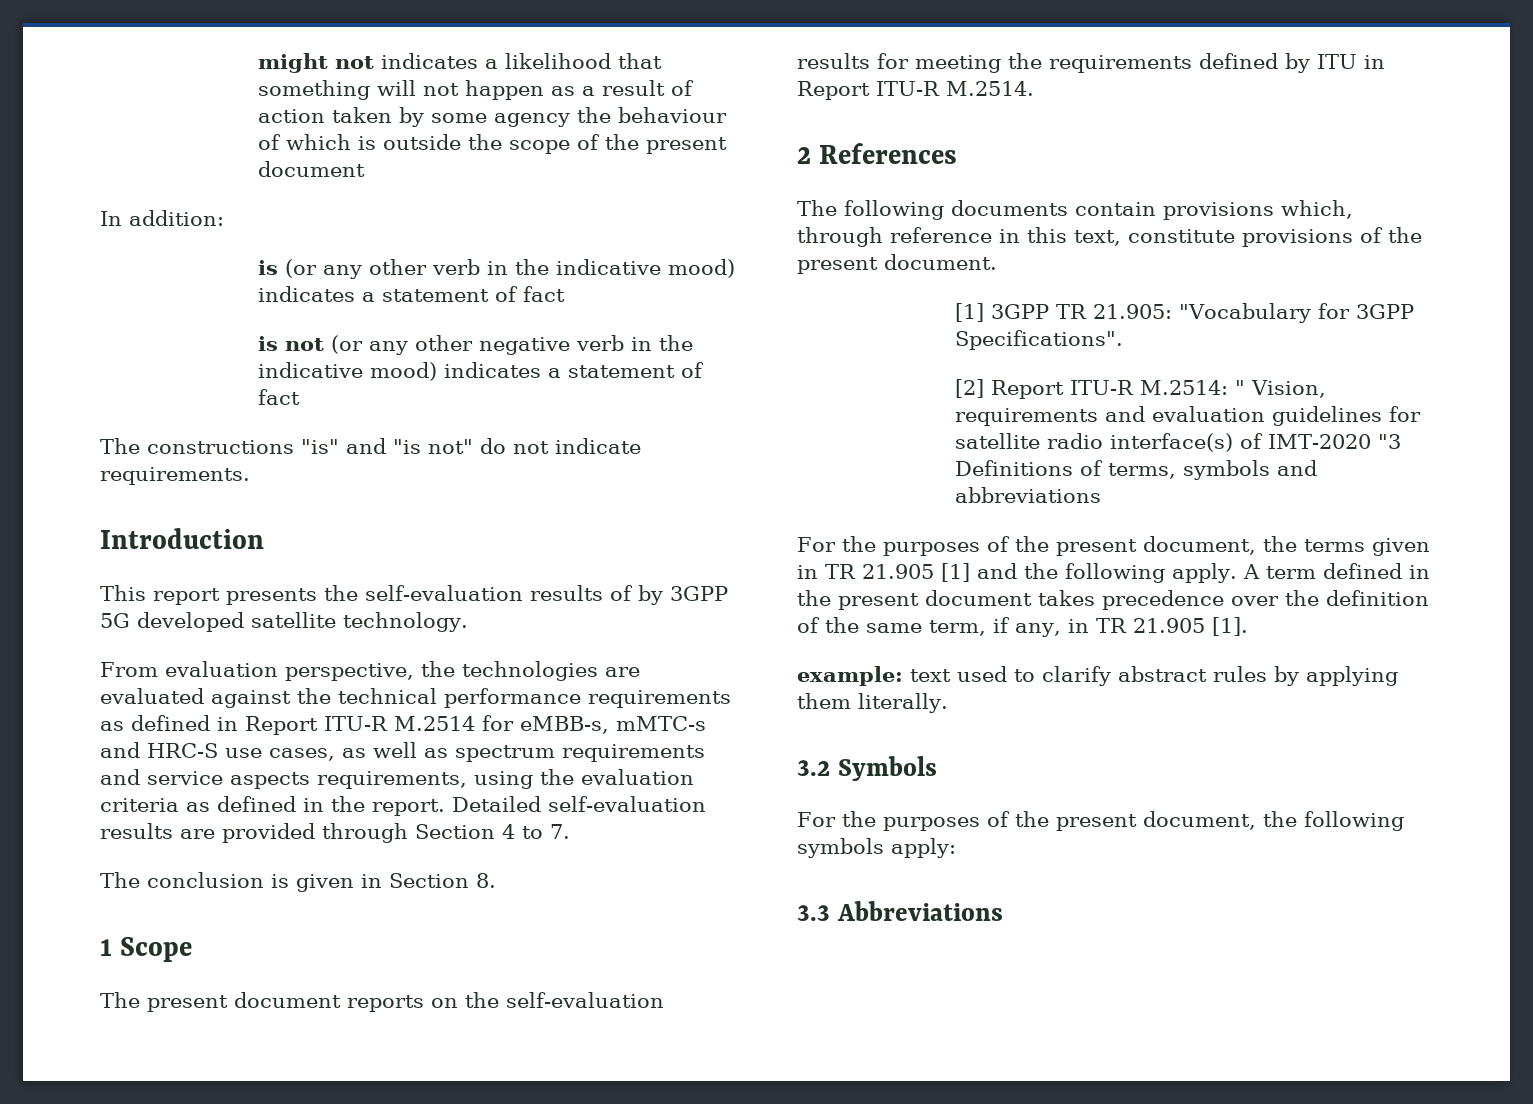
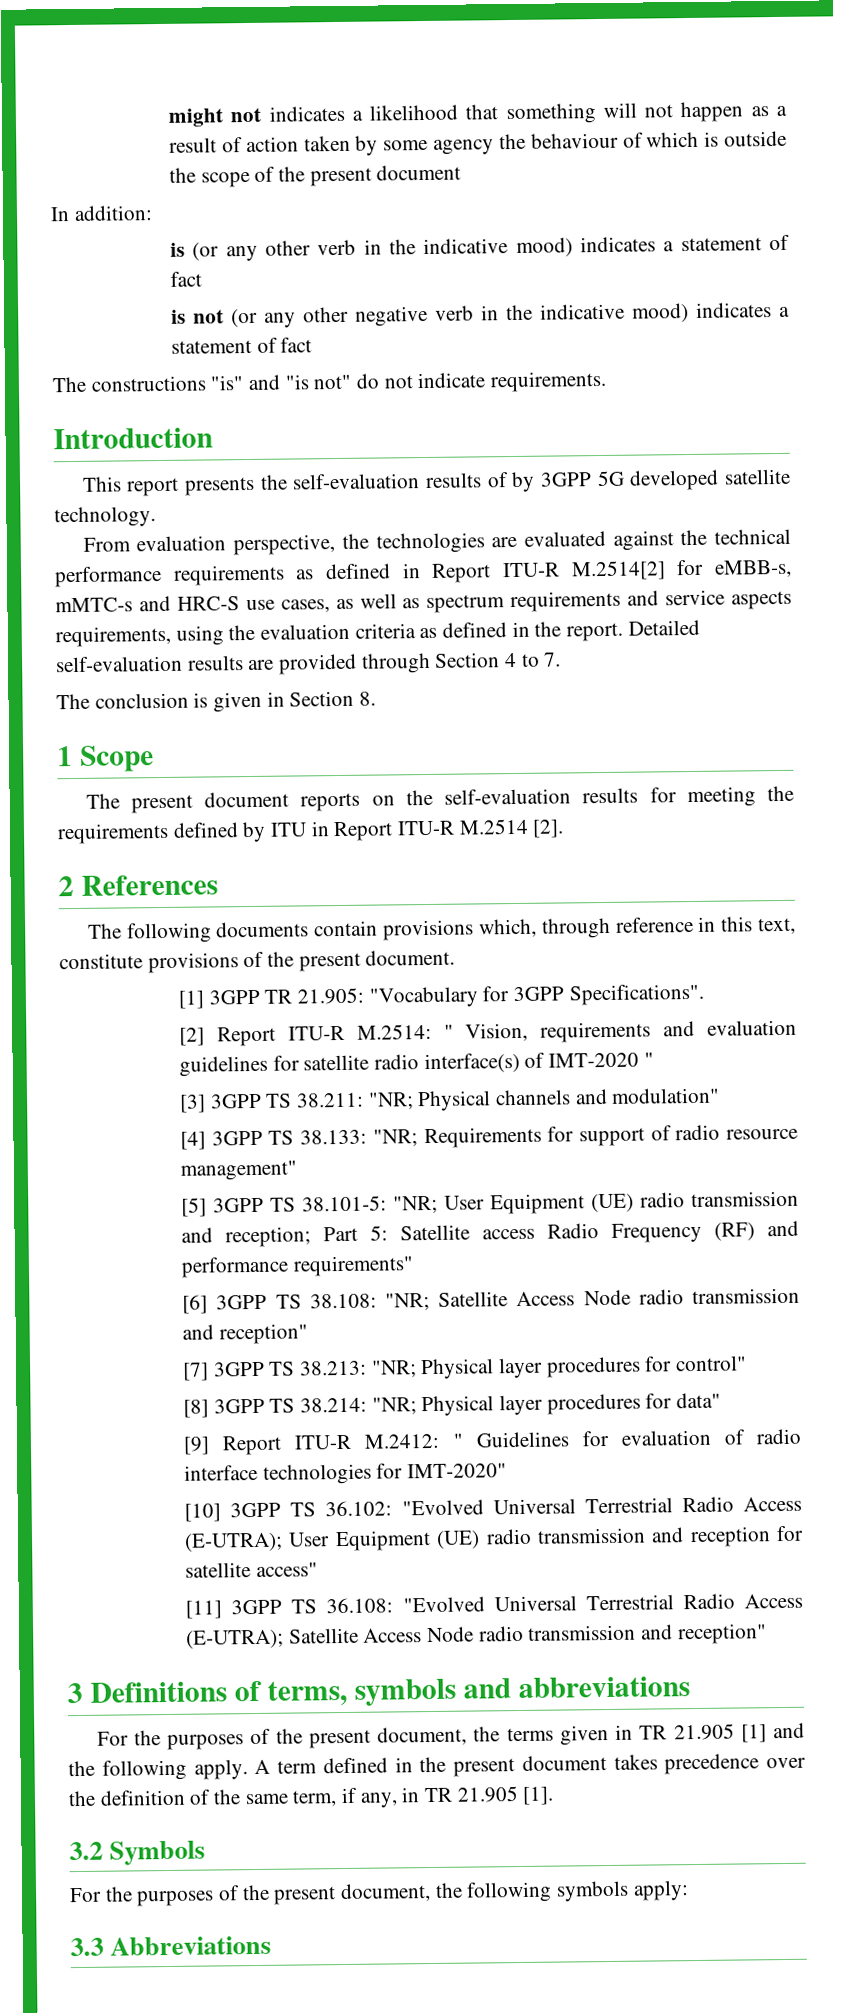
[394,716,475,731] M.2514 -> [570,560,666,581] M.2514[2]
[946,81,1034,96] M.2514. -> [458,818,565,838] M.2514 [2].
[1378,434,1402,449] "3 -> [643,1052,654,1067] [179,1087,721,1113] [180,1124,798,1150] [180,1160,298,1181] [181,1190,799,1217] [181,1220,799,1248] [181,1255,414,1278] [182,1287,800,1314] [182,1323,308,1345] [183,1355,748,1381] [183,1392,722,1418] [183,1428,802,1456] [184,1463,508,1485] [184,1496,802,1522] [184,1525,804,1552] [185,1562,318,1578] [185,1593,803,1619] [186,1623,767,1649] [67,1682,83,1704] " // [3] 3GPP TS 38.211: "NR; Physical channels and modulation" // [4] 3GPP TS 38.133: "NR; Requirements for support of radio resource management" // [5] 3GPP TS 38.101-5: "NR; User Equipment (UE) radio transmission and reception; Part 5: Satellite access Radio Frequency (RF) and performance requirements" // [6] 3GPP TS 38.108: "NR; Satellite Access Node radio transmission and reception" // [7] 3GPP TS 38.213: "NR; Physical layer procedures for control" // [8] 3GPP TS 38.214: "NR; Physical layer procedures for data" // [9] Report ITU-R M.2412: " Guidelines for evaluation of radio interface technologies for IMT-2020" // [10] 3GPP TS 36.102: "Evolved Universal Terrestrial Radio Access (E-UTRA); User Equipment (UE) radio transmission and reception for satellite access" // [11] 3GPP TS 36.108: "Evolved Universal Terrestrial Radio Access (E-UTRA); Satellite Access Node radio transmission and reception" // 3
[797,666,1398,686] [797,693,948,713] // example: text used to clarify abstract rules by applying them literally. -> (555, 1795) none

